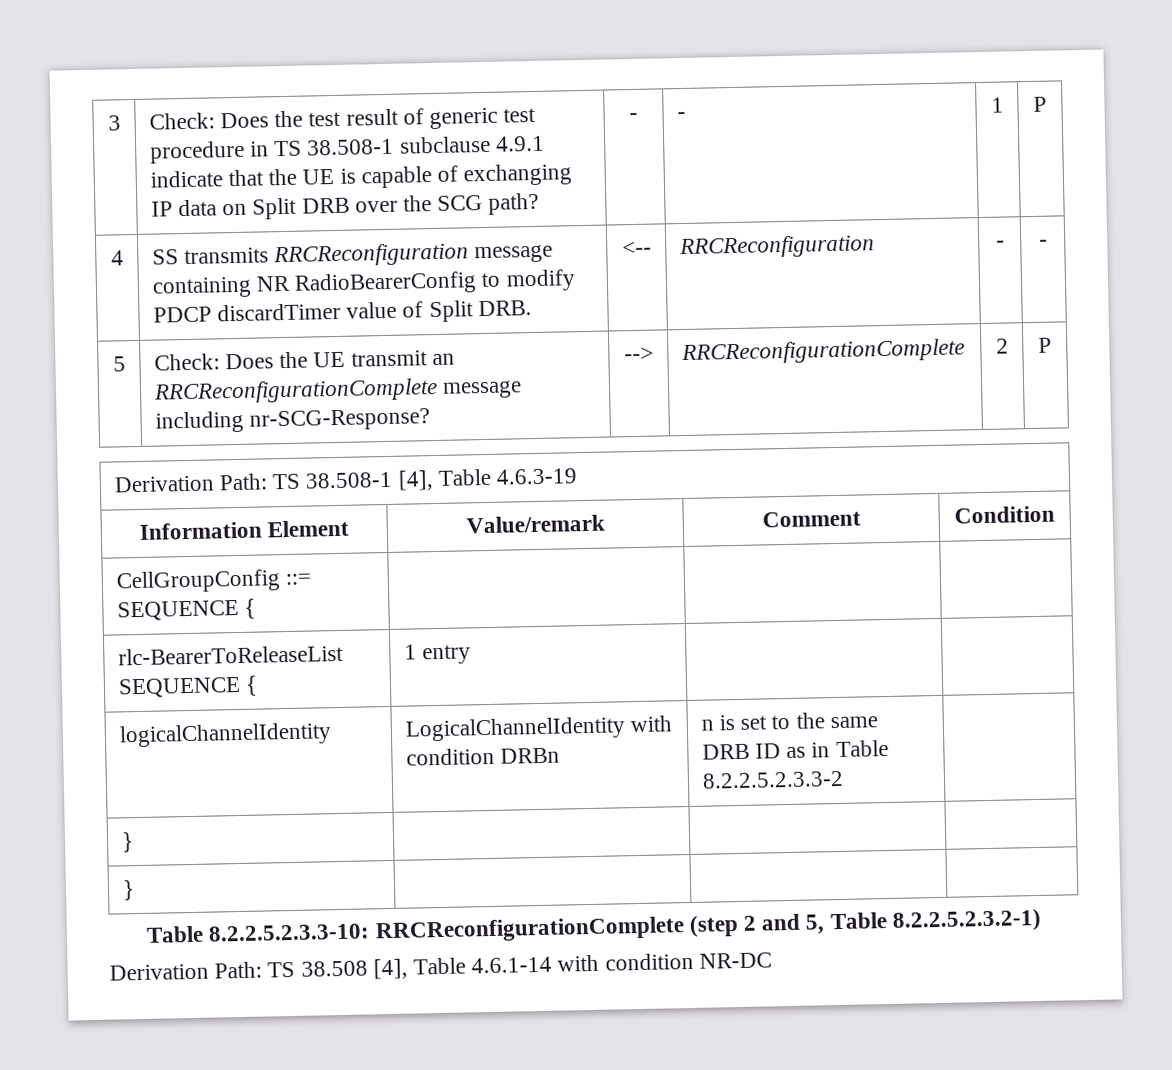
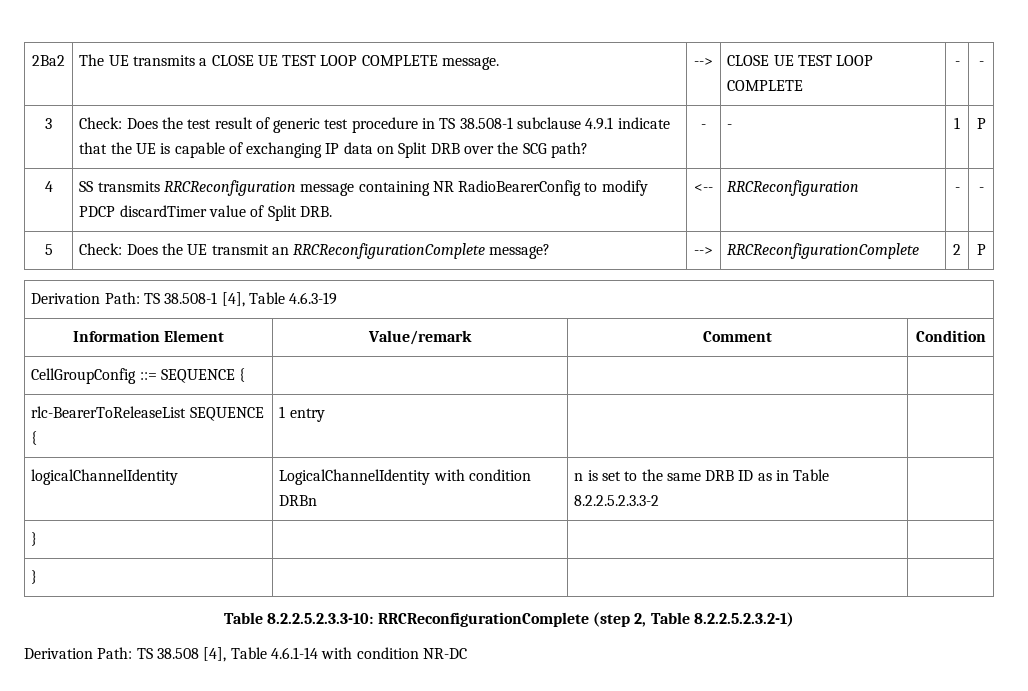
(107, 123) none -> [32,55,65,66] [79,54,500,70] [694,58,713,66] [727,55,874,66] [727,80,804,91] [954,61,960,66] [978,61,984,66] 2Ba2 | The UE transmits a CLOSE UE TEST LOOP COMPLETE message. | --> | CLOSE UE TEST LOOP COMPLETE | - | - //
[441,380,522,399] [154,408,430,434] message including nr-SCG-Response? -> [489,244,551,259] message?
[743,913,826,935] 2 and 5, -> [634,613,647,627] 2,

